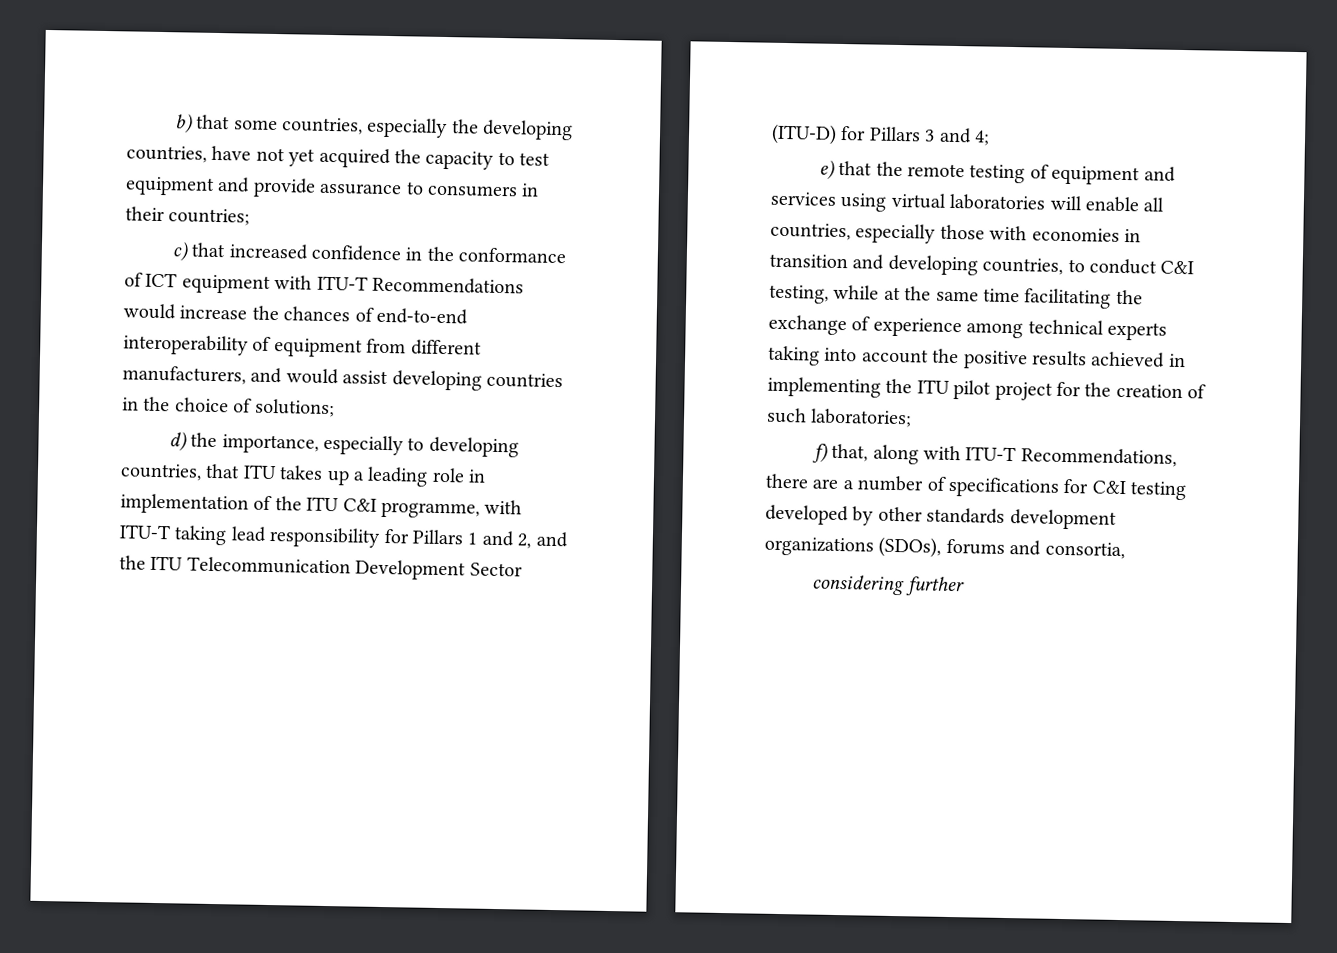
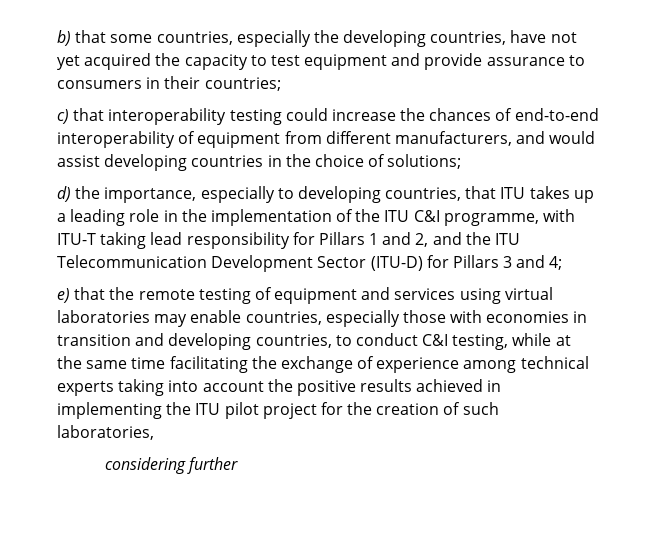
[228,243,567,264] [124,272,524,295] [123,303,176,320] increased confidence in the conformance of ICT equipment with ITU-T Recommendations would -> [108,108,328,125] interoperability testing could
(487, 476) none -> [181,209,207,222] the
[1049,195,1165,213] will enable all -> [154,310,242,327] may enable
[810,408,913,428] [811,442,1177,467] [765,473,1187,501] [765,504,1117,530] [764,536,1125,560] laboratories; // f) that, along with ITU-T Recommendations, there are a number of specifications for C&I testing developed by other standards development organizations (SDOs), forums and consortia, -> [57,425,154,440] laboratories,

